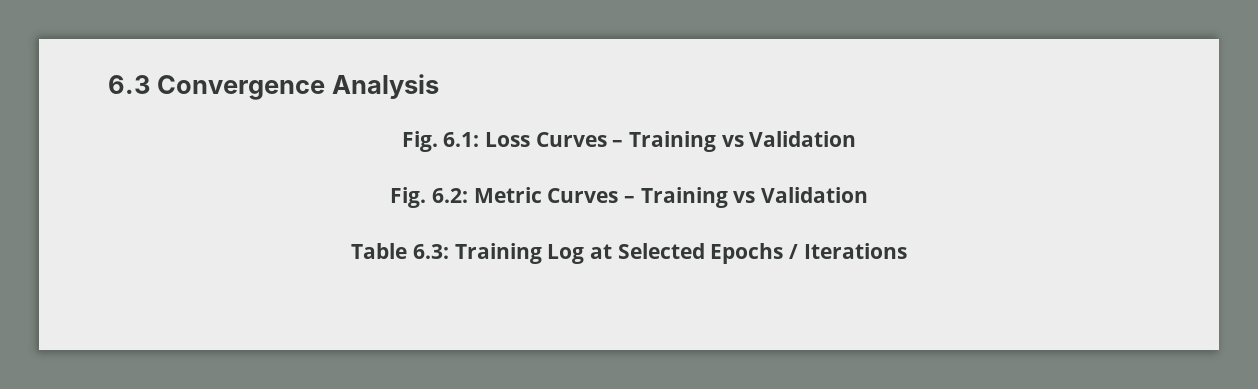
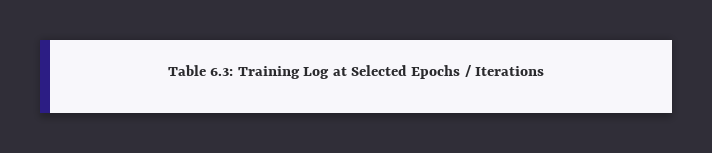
[108,74,439,100] [401,131,857,152] [390,187,868,208] 6.3 Convergence Analysis // Fig. 6.1: Loss Curves – Training vs Validation // Fig. 6.2: Metric Curves – Training vs Validation // -> (167, 70) none

